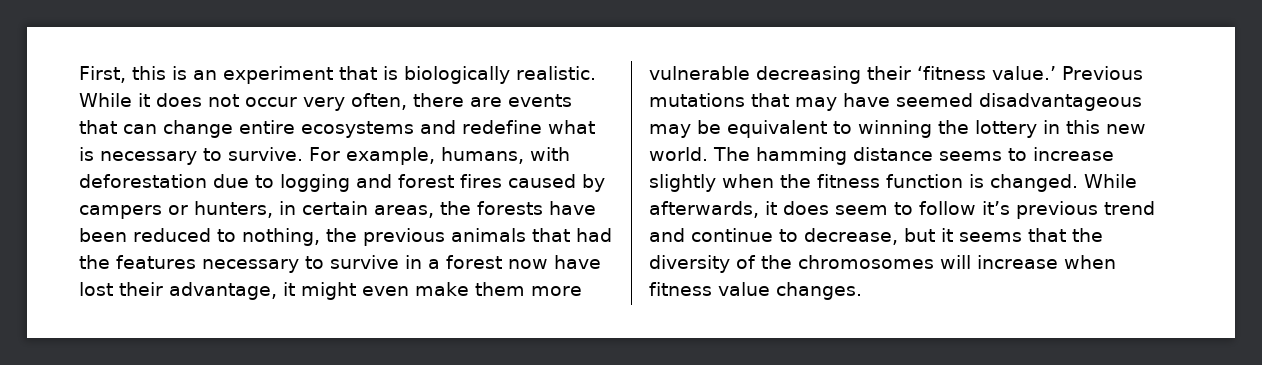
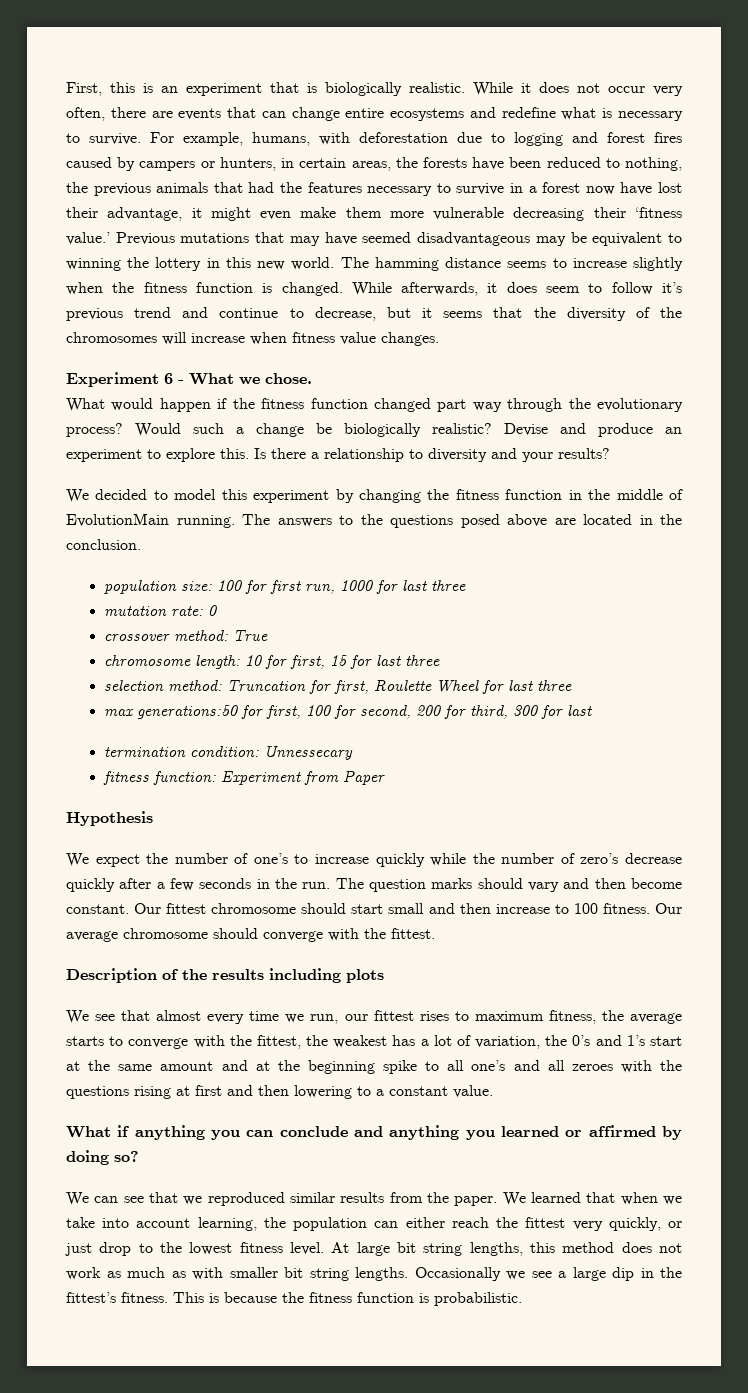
(862, 291) none -> [66,372,312,387] [66,398,683,412] [66,423,682,437] [66,448,610,462] [66,489,684,503] [66,513,682,528] [66,539,141,550] [104,580,467,594] [104,605,218,616] [104,630,269,641] [104,655,441,669] [104,680,573,694] [104,705,593,719] [104,746,354,760] [103,770,386,785] [66,811,153,826] [66,853,682,867] [66,878,682,892] [66,903,683,914] [66,928,435,942] [66,968,384,983] [66,1010,682,1024] [66,1035,682,1049] [66,1060,682,1074] [66,1085,493,1099] [66,1125,682,1140] [66,1150,139,1165] [66,1192,682,1206] [66,1217,683,1231] [65,1242,682,1256] [66,1267,682,1281] [66,1292,522,1306] // Experiment 6 - What we chose. // What would happen if the fitness function changed part way through the evolutionary process? Would such a change be biologically realistic? Devise and produce an experiment to explore this. Is there a relationship to diversity and your results? // We decided to model this experiment by changing the fitness function in the middle of EvolutionMain running. The answers to the questions posed above are located in the conclusion. // population size: 100 for first run, 1000 for last three // mutation rate: 0 // crossover method: True // chromosome length: 10 for first, 15 for last three // selection method: Truncation for first, Roulette Wheel for last three // max generations:50 for first, 100 for second, 200 for third, 300 for last // termination condition: Unnessecary // fitness function: Experiment from Paper // Hypothesis // We expect the number of one’s to increase quickly while the number of zero’s decrease quickly after a few seconds in the run. The question marks should vary and then become constant. Our fittest chromosome should start small and then increase to 100 fitness. Our average chromosome should converge with the fittest. // Description of the results including plots // We see that almost every time we run, our fittest rises to maximum fitness, the average starts to converge with the fittest, the weakest has a lot of variation, the 0’s and 1’s start at the same amount and at the beginning spike to all one’s and all zeroes with the questions rising at first and then lowering to a constant value. // What if anything you can conclude and anything you learned or affirmed by doing so? // We can see that we reproduced similar results from the paper. We learned that when we take into account learning, the population can either reach the fittest very quickly, or just drop to the lowest fitness level. At large bit string lengths, this method does not work as much as with smaller bit string lengths. Occasionally we see a large dip in the fittest’s fitness. This is because the fitness function is probabilistic.

